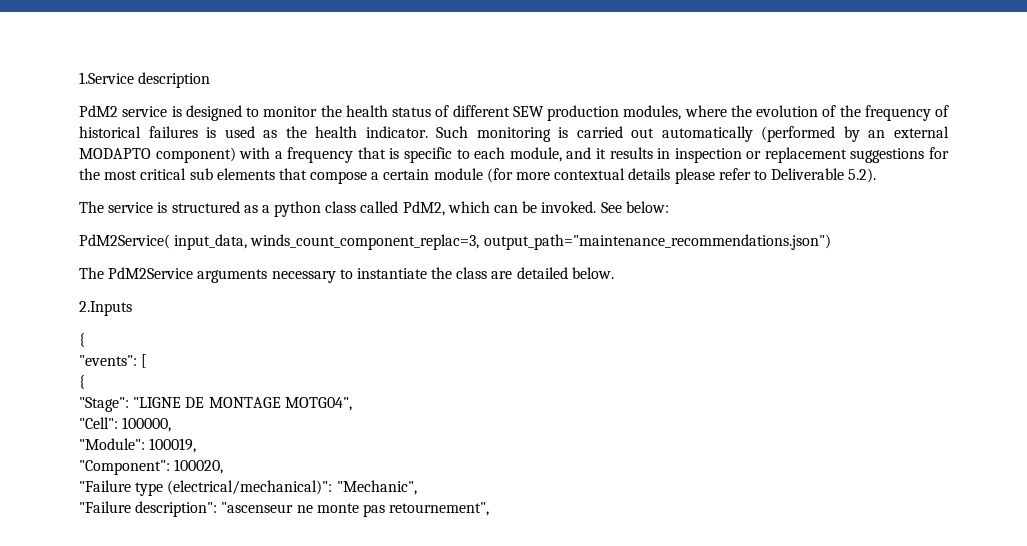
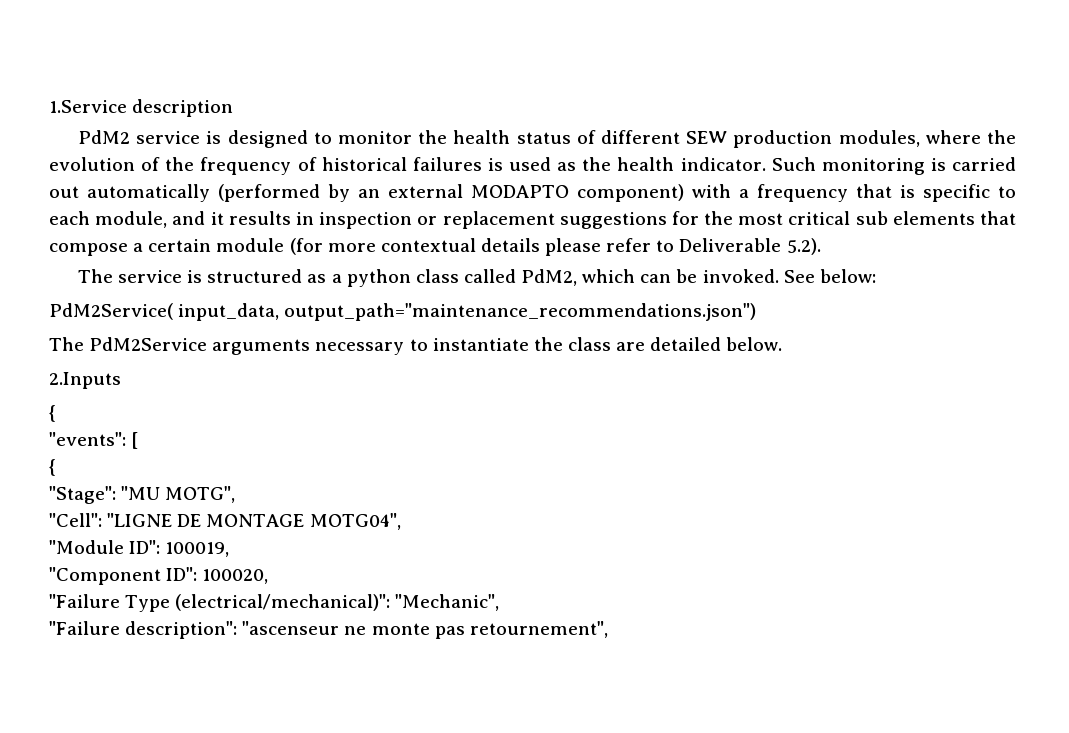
[250,234,480,250] winds_count_component_replac=3, -> (280, 312) none
(129, 404) none -> [121,486,236,503] [49,513,102,527] "MU MOTG", // "Cell":
[79,417,172,432] [79,438,145,450] "Cell": 100000, // "Module": -> [49,540,161,554] "Module ID":
[79,460,170,475] "Component": -> [49,567,198,585] "Component ID":
[135,482,164,496] type -> [125,595,171,612] Type

